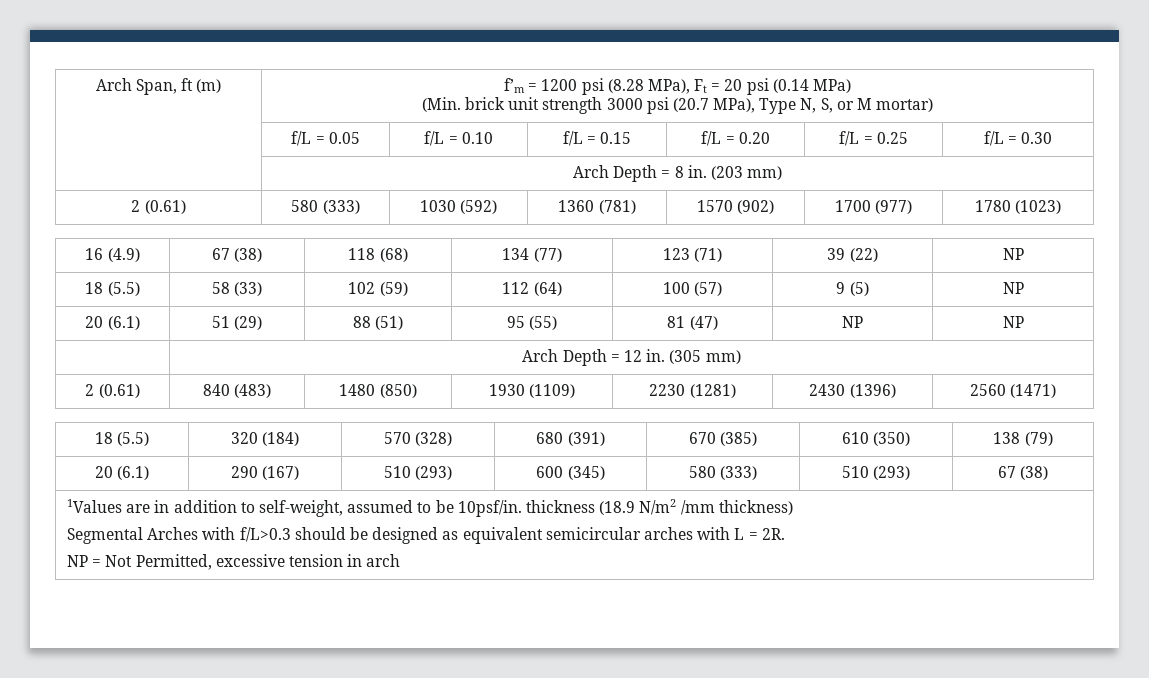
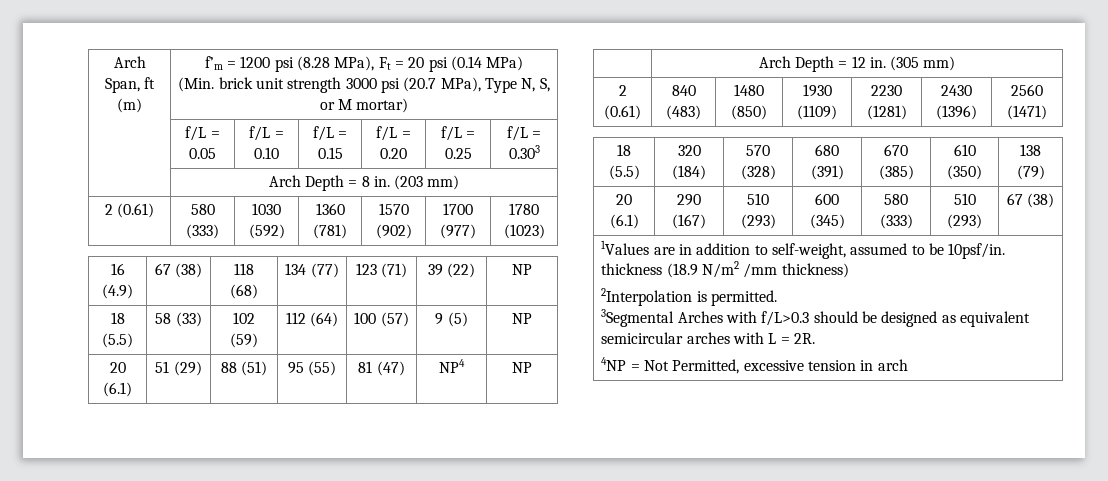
[1021,132,1053,144] 0.30 -> [508,145,540,159] 0.303
[842,316,863,328] NP -> [439,359,465,373] NP4
[67,527,144,544] Segmental -> [601,288,777,306] [601,309,675,327] 2Interpolation is permitted. // 3Segmental
[67,555,89,567] NP -> [601,357,627,371] 4NP

